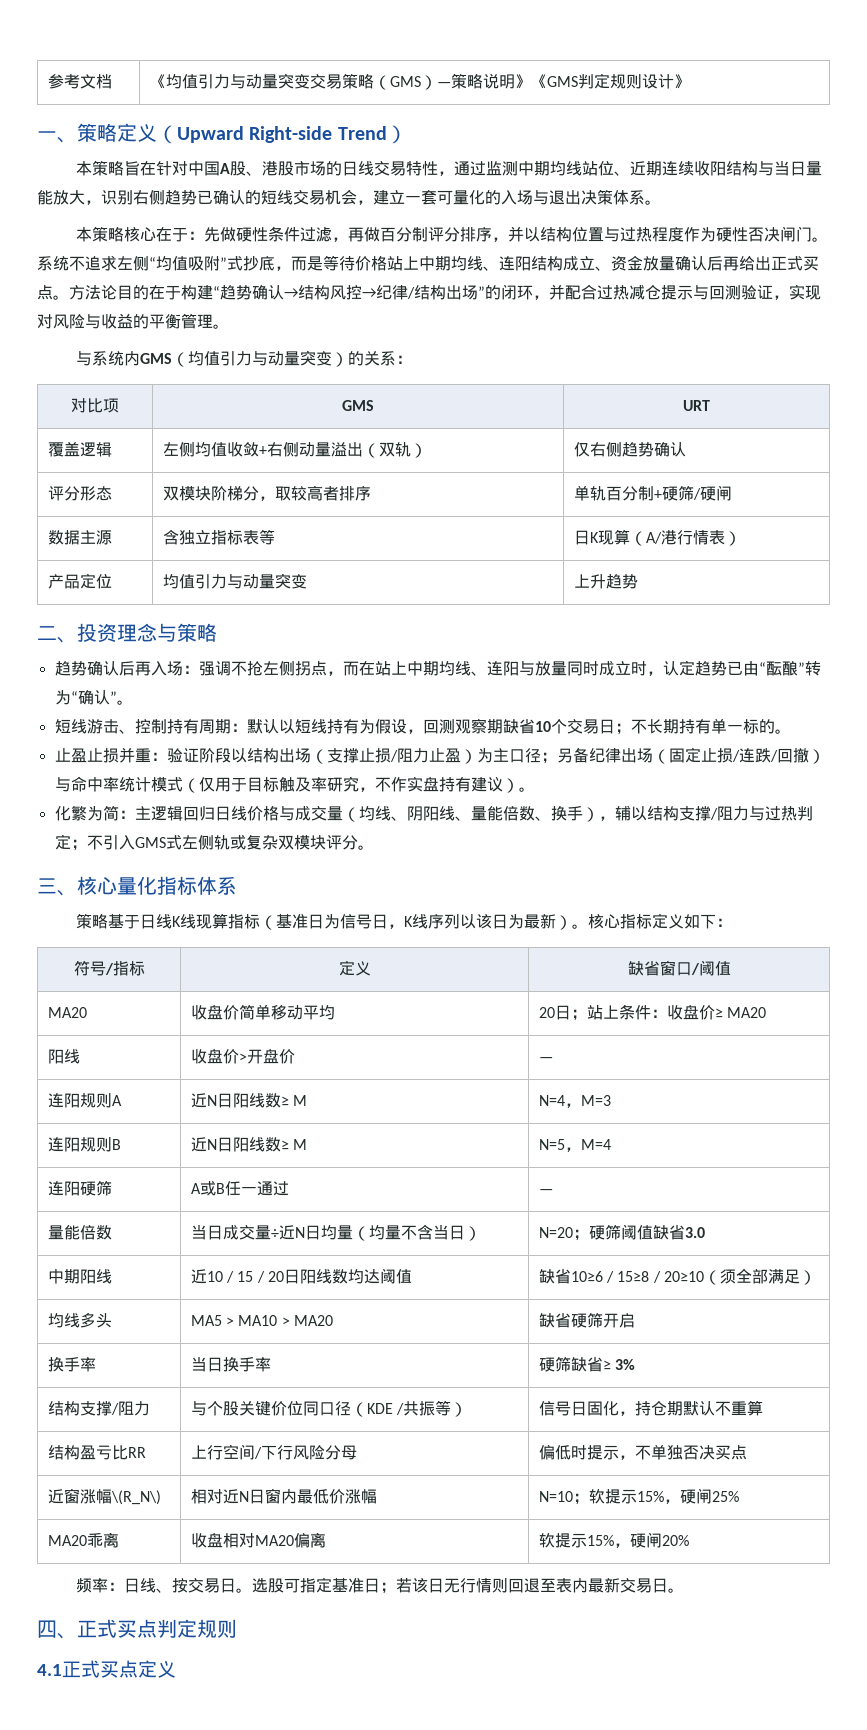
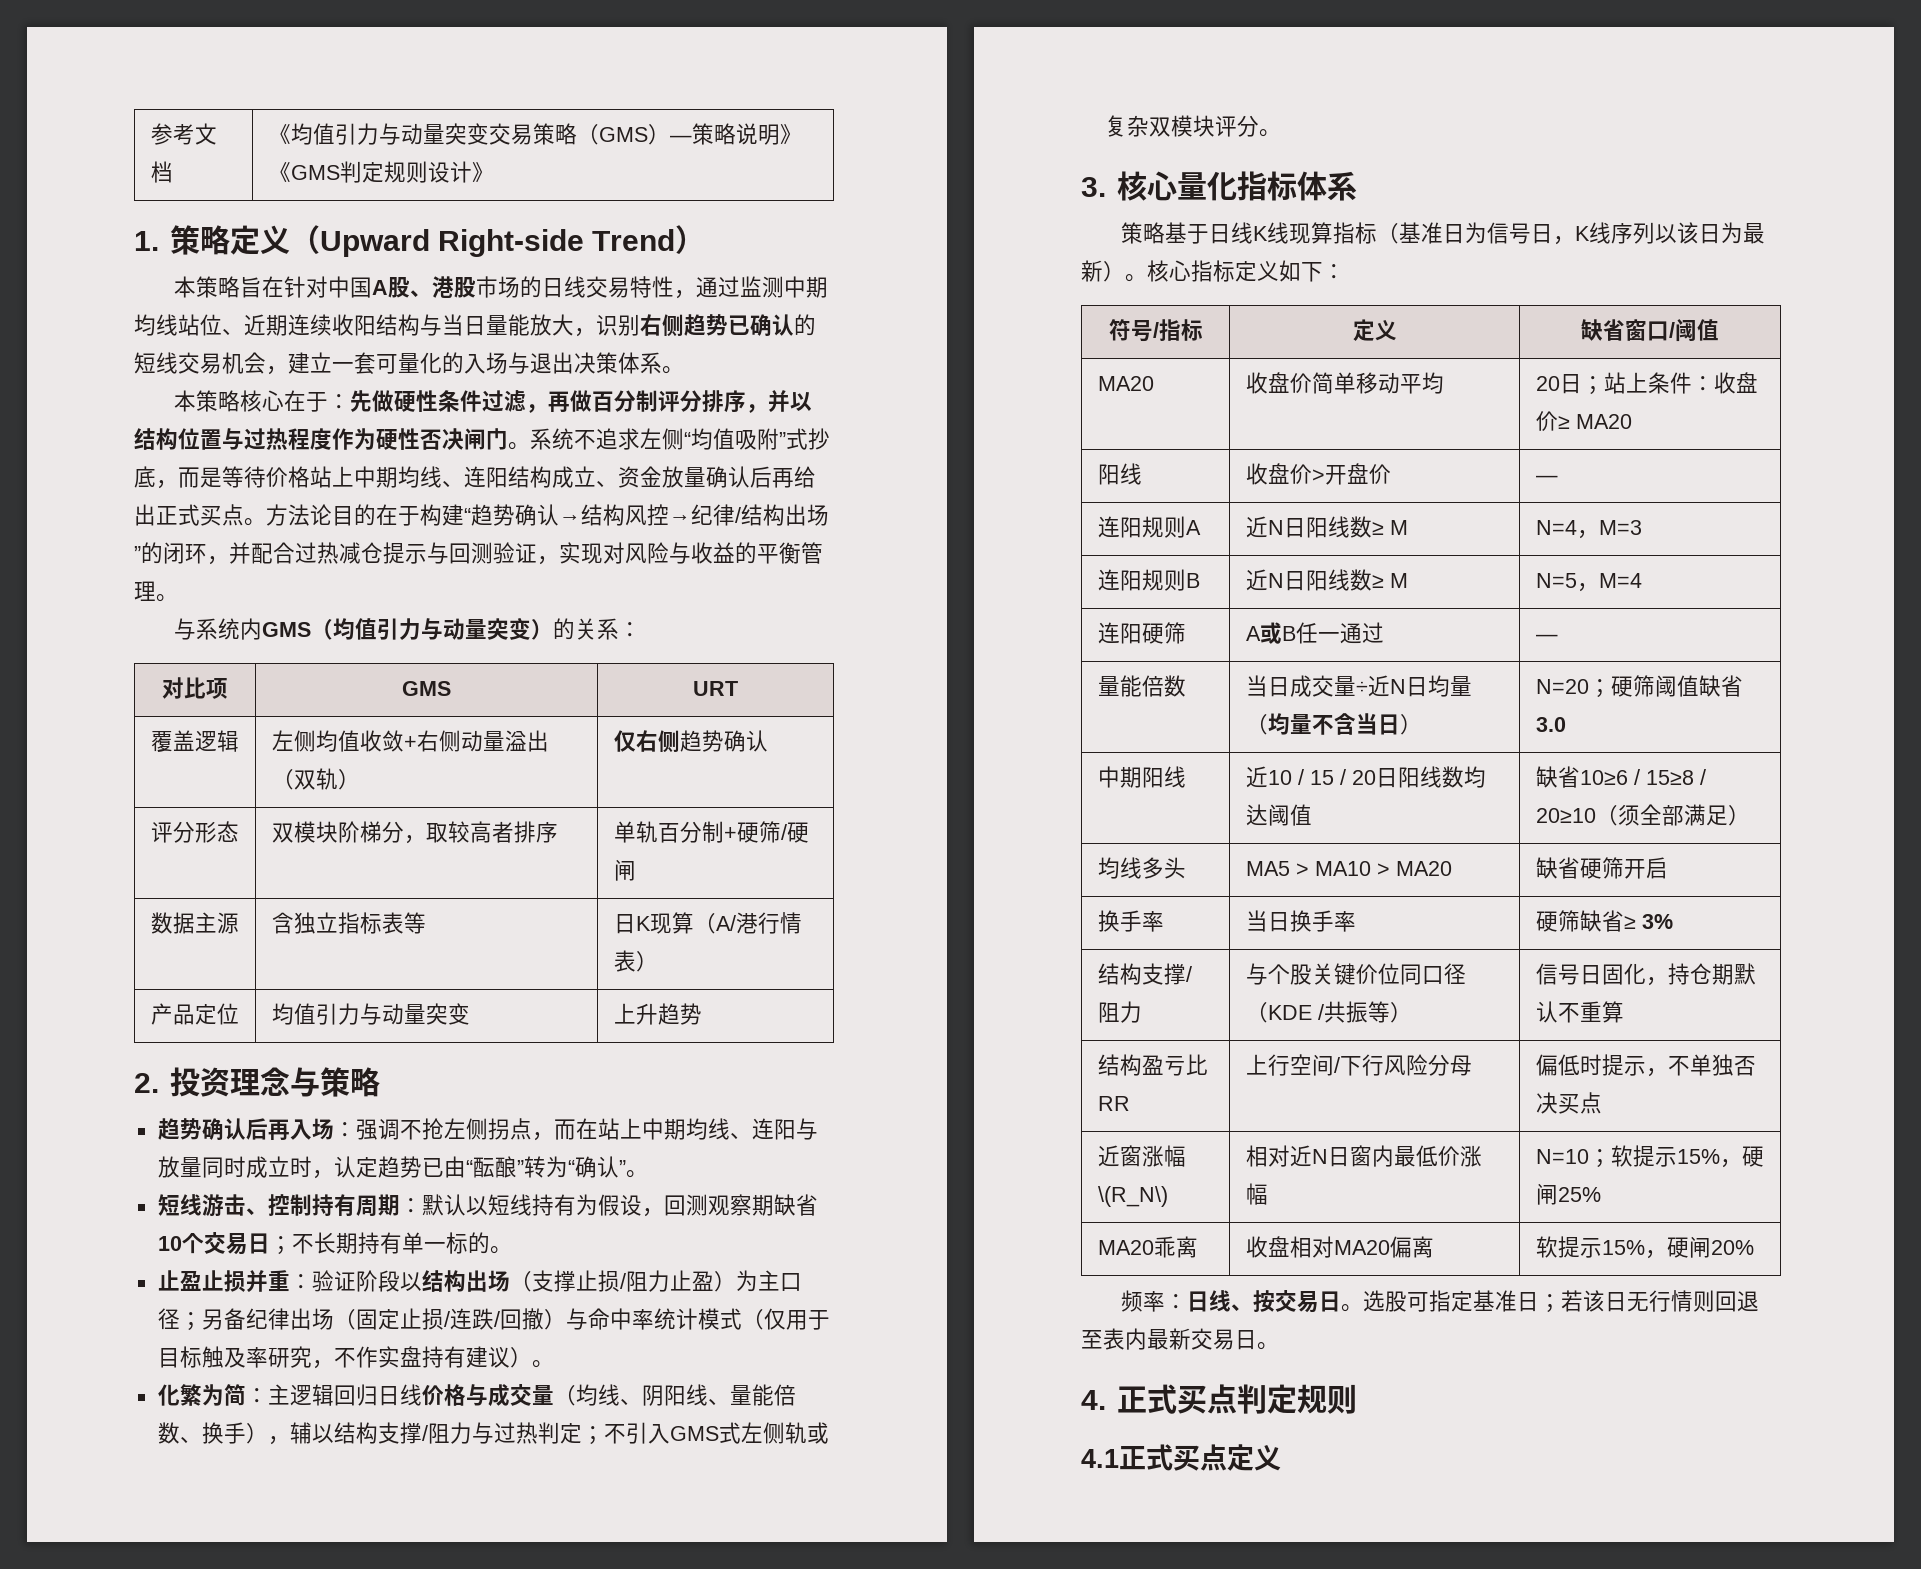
[37,131,77,143] 一、 -> [134,231,159,251] 1.
[37,626,77,643] 二、 -> [134,1073,159,1093] 2.
[37,878,77,896] 三、 -> [1081,177,1106,197] 3.
[37,1620,77,1639] 四、 -> [1081,1390,1106,1410] 4.

